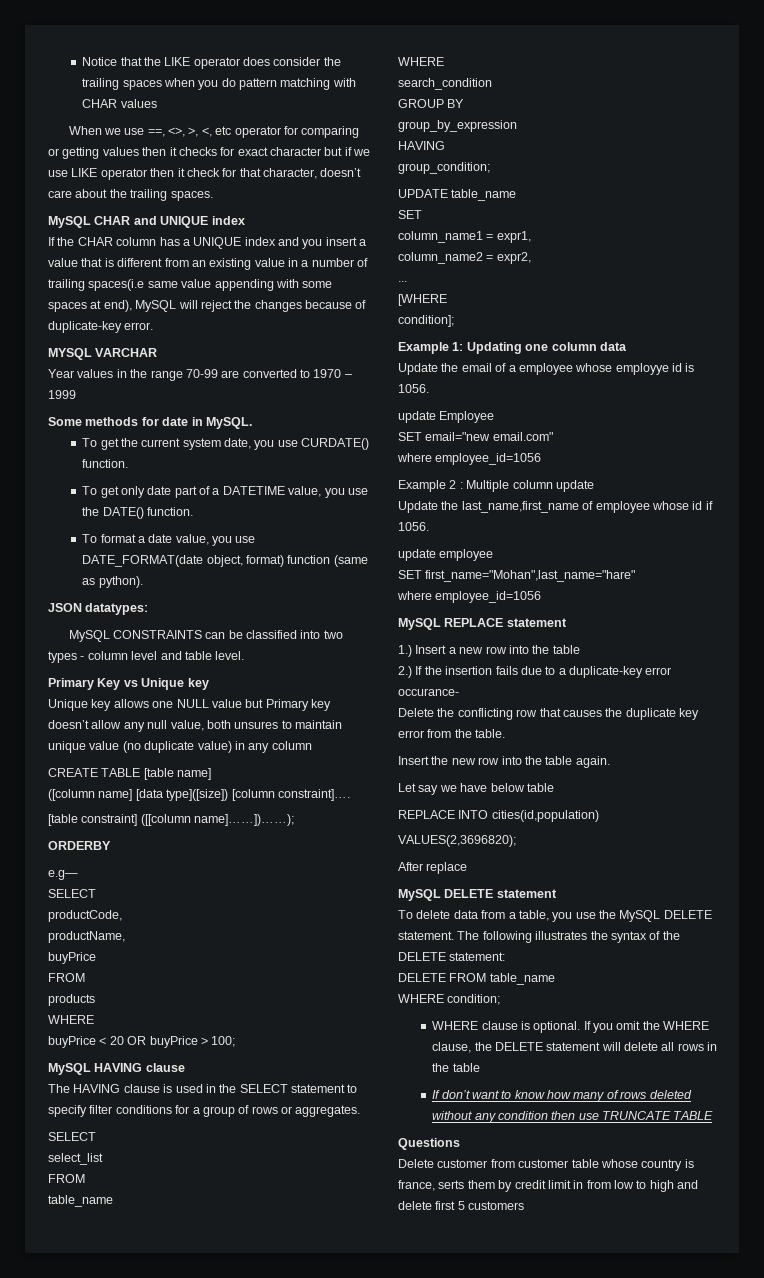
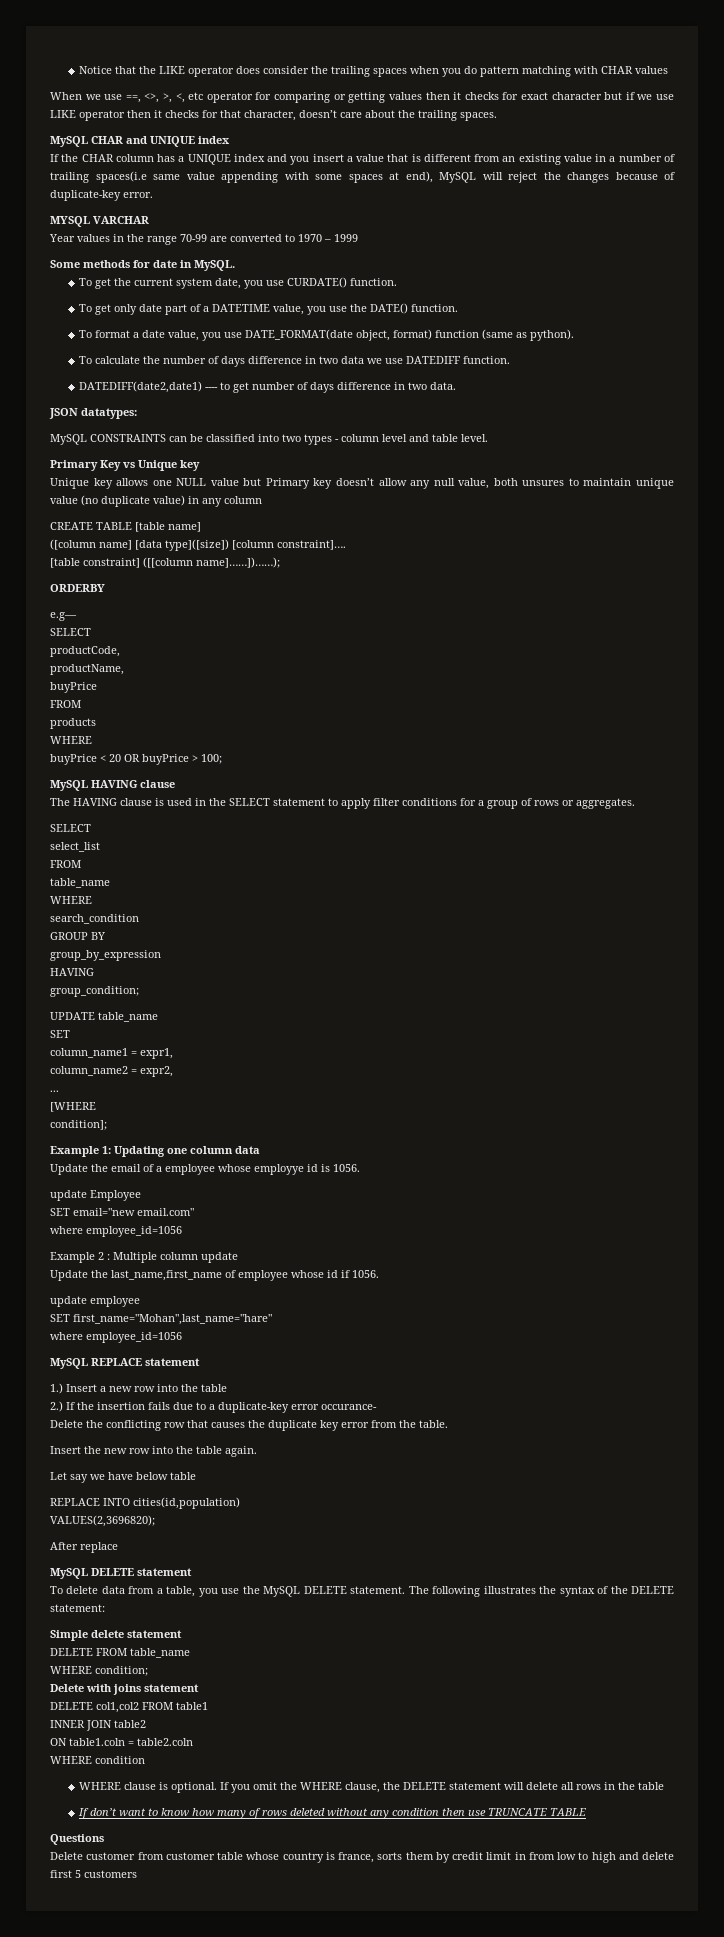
[186,168,220,177] check -> [165,110,199,118] checks
(143, 582) none -> [78,356,510,367] [78,381,456,393] // To calculate the number of days difference in two data we use DATEDIFF function. // DATEDIFF(date2,date1) ---- to get number of days difference in two data.
[48,1105,87,1117] specify -> [341,798,371,809] apply
(506, 956) none -> [50,1630,182,1641] // Simple delete statement
(501, 999) none -> [50,1684,199,1695] [50,1702,208,1713] [50,1720,146,1731] [50,1738,193,1746] [50,1756,145,1764] // Delete with joins statement // DELETE col1,col2 FROM table1 // INNER JOIN table2 // ON table1.coln = table2.coln // WHERE condition
[438,1180,465,1189] serts -> [377,1852,403,1860] sorts

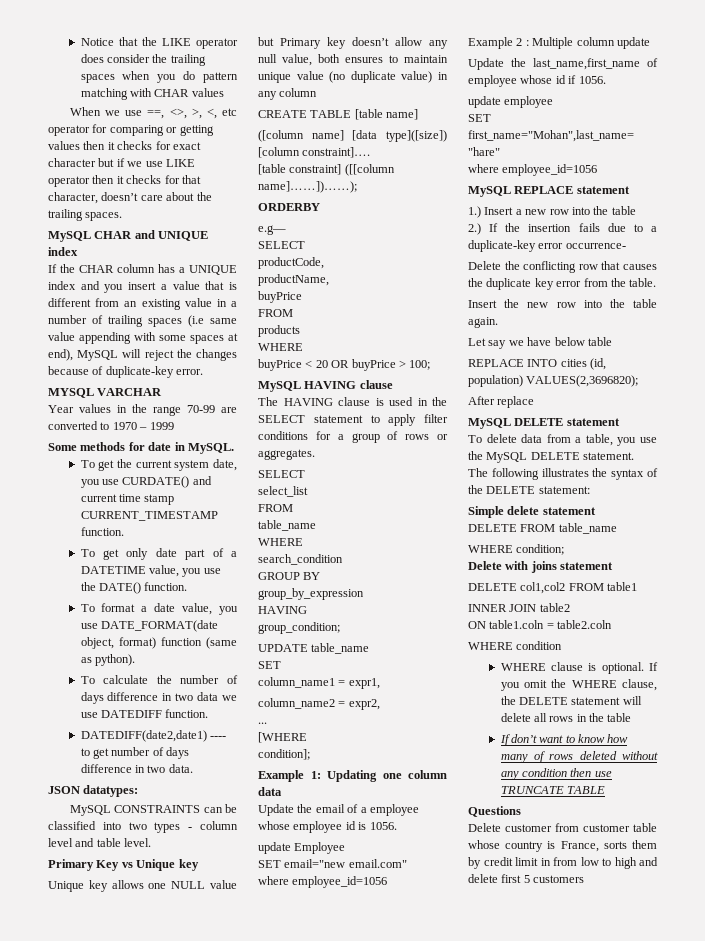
[95,171,147,183] spaces(i.e -> [148,315,204,327] spaces (i.e
(347, 282) none -> [192,476,212,485] [80,494,175,505] [80,511,218,521] and current time stamp CURRENT_TIMESTAMP
[522,480,565,486] unsures -> [345,57,383,63] ensures
[254,1164,304,1175] employye -> [293,821,343,833] employee
[321,1404,377,1410] occurance- -> [565,243,626,249] occurrence-
[133,1497,240,1509] cities(id,population) // -> [560,358,607,370] [468,375,523,387] cities (id, population)
[338,1852,374,1863] france, -> [560,841,599,852] France,

